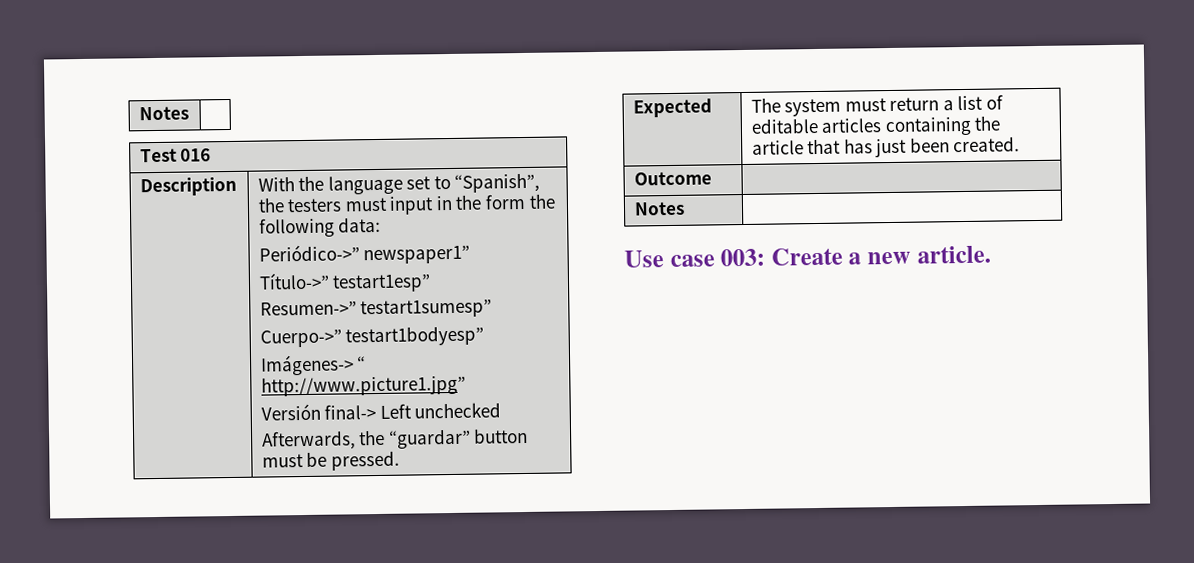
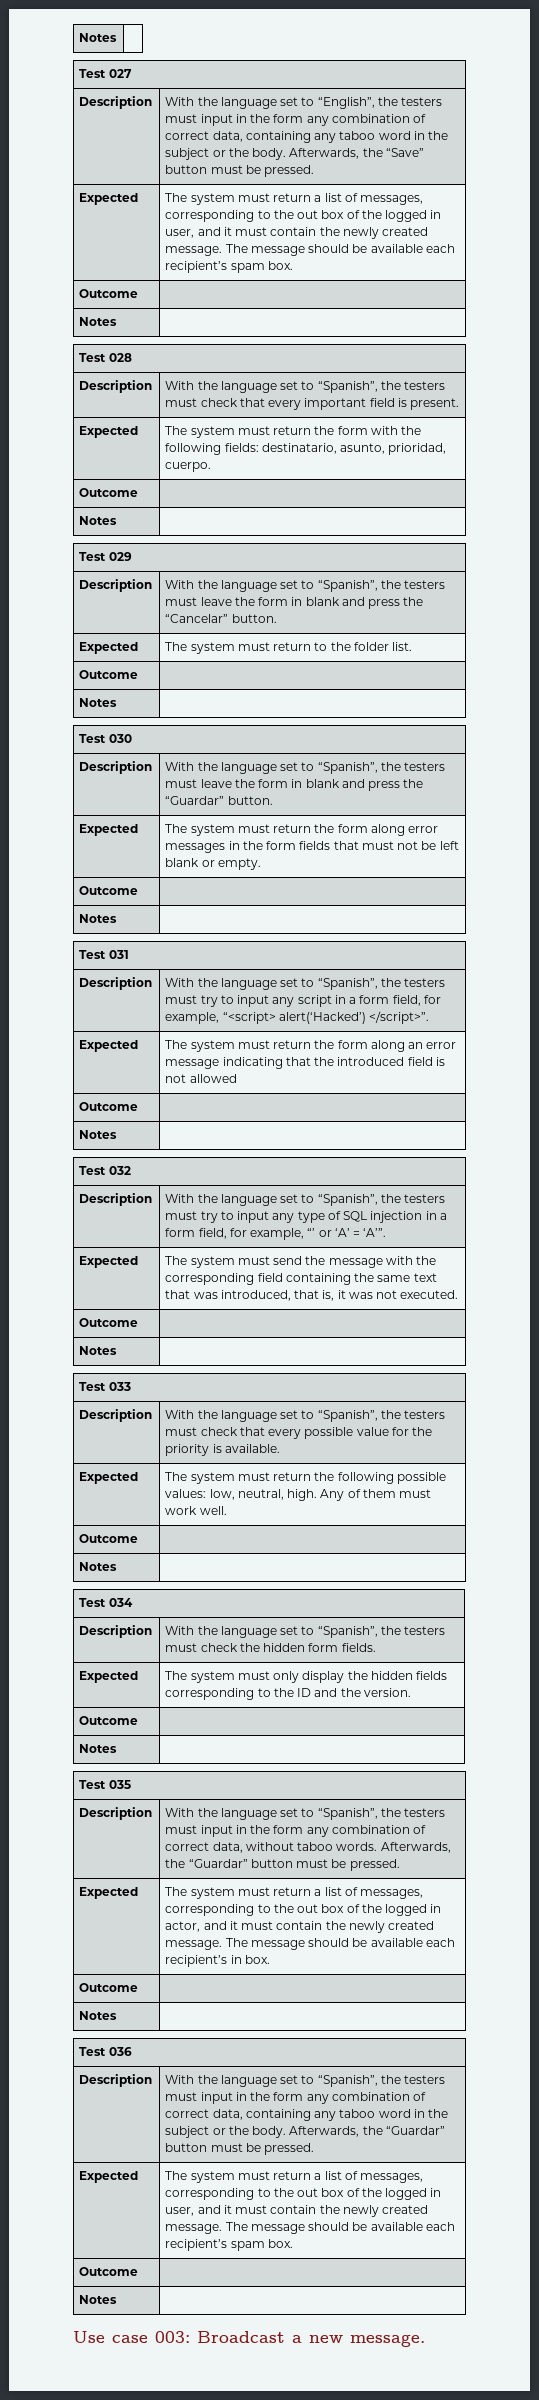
[138,106,189,121] [139,148,212,163] Notes | // Test 016 -> [79,33,118,42] [79,69,132,78] [79,96,153,109] [165,97,443,109] [165,114,427,126] [165,131,449,143] [165,148,424,160] [165,165,315,177] [79,193,139,205] [165,193,424,205] [165,210,442,222] [165,227,429,239] [165,244,455,256] [165,261,293,273] [79,289,139,298] [79,317,118,326] [79,353,132,362] [79,380,153,393] [165,381,446,393] [165,398,460,410] [79,426,139,438] [165,426,422,438] [165,443,447,455] [165,462,212,472] [79,488,139,497] [79,516,118,525] [79,552,132,561] [79,579,153,592] [165,580,446,592] [165,597,424,609] [165,614,277,623] [79,642,139,654] [165,642,413,654] [79,670,139,679] [79,698,118,707] [79,734,132,743] [79,761,153,774] [165,762,446,774] [165,779,424,791] [165,796,273,805] [79,824,139,836] [165,824,439,836] [165,841,459,853] [165,858,261,870] [79,886,139,895] [79,914,118,923] [79,950,129,959] [79,977,153,990] [165,978,446,990] [165,995,441,1007] [165,1011,430,1024] [79,1040,139,1052] [165,1040,457,1052] [165,1057,445,1069] [165,1074,237,1083] [79,1102,139,1111] [79,1130,118,1139] [79,1166,131,1175] [79,1193,153,1206] [165,1194,446,1206] [165,1211,447,1223] [165,1228,387,1240] [79,1256,139,1268] [165,1256,437,1268] [165,1273,437,1285] [165,1290,459,1301] [79,1318,139,1327] [79,1346,118,1355] [79,1382,131,1391] [79,1409,153,1422] [165,1410,446,1422] [165,1427,433,1439] [165,1444,280,1456] [79,1472,139,1484] [165,1472,446,1484] [165,1489,432,1501] [165,1506,227,1515] [79,1534,139,1543] [79,1562,118,1571] [79,1598,133,1607] [79,1625,153,1638] [165,1626,446,1638] [165,1643,376,1652] [79,1671,139,1683] [165,1671,448,1683] [165,1688,411,1700] [79,1716,139,1725] [79,1744,118,1753] [79,1780,131,1789] Notes | // Test 027 // Description | With the language set to “English”, the testers must input in the form any combination of correct data, containing any taboo word in the subject or the body. Afterwards, the “Save” button must be pressed. // Expected | The system must return a list of messages, corresponding to the out box of the logged in user, and it must contain the newly created message. The message should be available each recipient’s spam box. // Outcome | // Notes | // Test 028 // Description | With the language set to “Spanish”, the testers must check that every important field is present. // Expected | The system must return the form with the following fields: destinatario, asunto, prioridad, cuerpo. // Outcome | // Notes | // Test 029 // Description | With the language set to “Spanish”, the testers must leave the form in blank and press the “Cancelar” button. // Expected | The system must return to the folder list. // Outcome | // Notes | // Test 030 // Description | With the language set to “Spanish”, the testers must leave the form in blank and press the “Guardar” button. // Expected | The system must return the form along error messages in the form fields that must not be left blank or empty. // Outcome | // Notes | // Test 031 // Description | With the language set to “Spanish”, the testers must try to input any script in a form field, for example, “<script> alert(‘Hacked’) </script>”. // Expected | The system must return the form along an error message indicating that the introduced field is not allowed // Outcome | // Notes | // Test 032 // Description | With the language set to “Spanish”, the testers must try to input any type of SQL injection in a form field, for example, “’ or ‘A’ = ‘A’”. // Expected | The system must send the message with the corresponding field containing the same text that was introduced, that is, it was not executed. // Outcome | // Notes | // Test 033 // Description | With the language set to “Spanish”, the testers must check that every possible value for the priority is available. // Expected | The system must return the following possible values: low, neutral, high. Any of them must work well. // Outcome | // Notes | // Test 034 // Description | With the language set to “Spanish”, the testers must check the hidden form fields. // Expected | The system must only display the hidden fields corresponding to the ID and the version. // Outcome | // Notes | // Test 035
[528,193,556,209] [258,216,382,238] [258,244,471,265] [258,272,432,293] [259,299,493,319] [259,325,485,348] [259,354,367,376] [260,374,466,397] [260,402,502,421] [261,428,471,451] the following data: // Periódico->” newspaper1” // Título->” testart1esp” // Resumen->” testart1sumesp” // Cuerpo->” testart1bodyesp” // Imágenes-> “ http://www.picture1.jpg” // Versión final-> Left unchecked // Afterwards, the “guardar” -> [306,1825,427,1837] [165,1842,451,1853] [165,1859,248,1868] any combination of correct data, without taboo words. Afterwards, the “Guardar”
[750,115,1001,137] [751,136,1021,158] editable articles containing the article that has just been created. -> [360,1889,424,1899] [165,1904,442,1916] [165,1921,435,1933] [165,1938,455,1950] [165,1955,270,1967] [79,1983,139,1992] [79,2011,118,2020] [79,2047,132,2056] [79,2074,153,2087] [165,2075,446,2087] [165,2092,427,2104] [165,2109,449,2121] [165,2126,445,2138] [165,2143,315,2155] [79,2171,139,2183] [165,2171,424,2183] [165,2188,442,2200] [165,2205,429,2217] [165,2222,455,2234] [165,2239,293,2251] messages, corresponding to the out box of the logged in actor, and it must contain the newly created message. The message should be available each recipient’s in box. // Outcome | // Notes | // Test 036 // Description | With the language set to “Spanish”, the testers must input in the form any combination of correct data, containing any taboo word in the subject or the body. Afterwards, the “Guardar” button must be pressed. // Expected | The system must return a list of messages, corresponding to the out box of the logged in user, and it must contain the newly created message. The message should be available each recipient’s spam box.
[770,247,843,266] Create -> [197,2331,285,2343] Broadcast
[916,245,991,264] article. -> [350,2334,425,2347] message.

